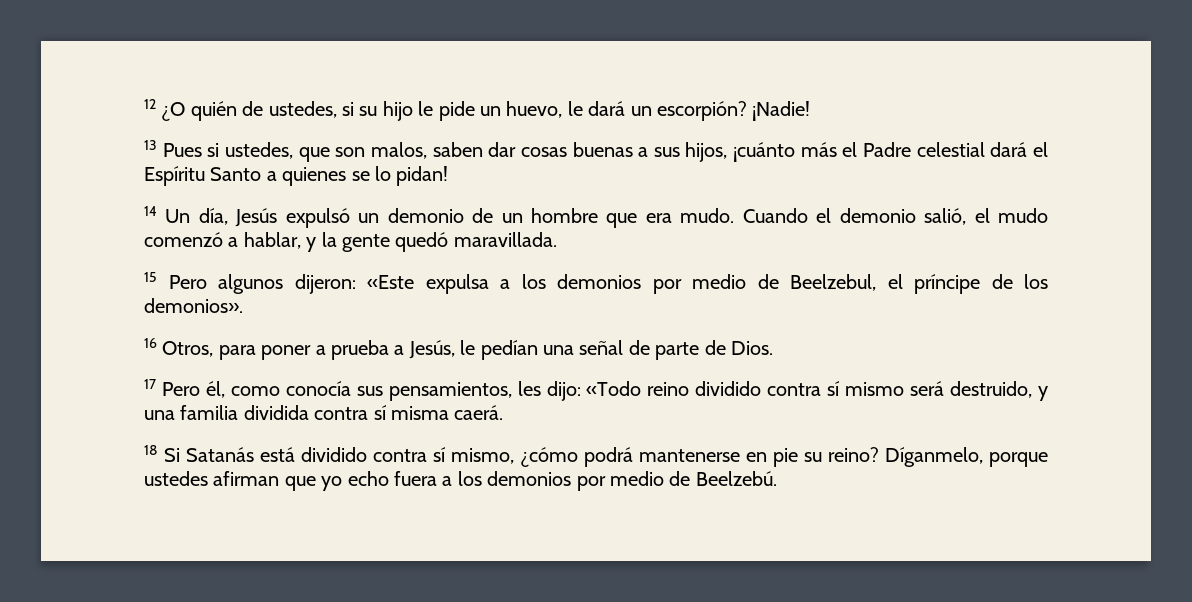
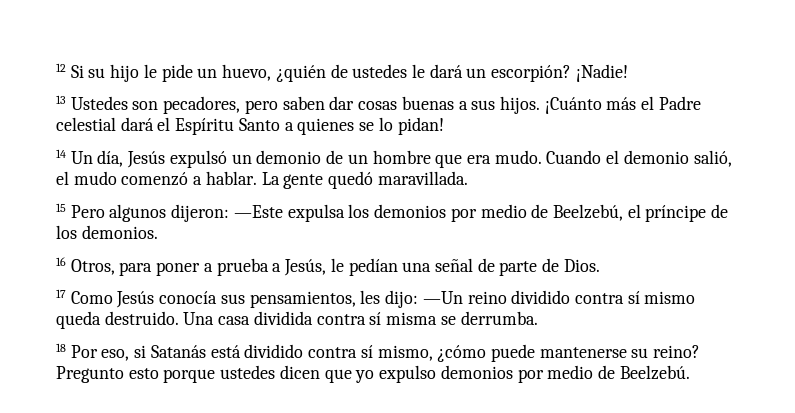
[161,101,354,121] ¿O quién de ustedes, si -> [70,65,84,78] Si
(563, 109) none -> [275,64,408,82] ¿quién de ustedes
[162,142,427,162] Pues si ustedes, que son malos, -> [70,96,278,114] Ustedes son pecadores, pero
[685,142,796,162] hijos, ¡cuánto -> [499,96,602,114] hijos. ¡Cuánto
[243,232,337,252] hablar, y la -> [205,171,280,185] hablar. La
[367,274,876,294] «Este expulsa a los demonios por medio de Beelzebul, -> [233,204,623,222] —Este expulsa los demonios por medio de Beelzebú,
[144,298,243,313] demonios». -> [81,225,158,239] demonios.
[161,381,280,398] Pero él, como -> [70,291,155,308] Como Jesús
[586,381,642,396] «Todo -> [422,291,463,304] —Un
[910,381,1048,401] [144,405,239,420] será destruido, y una familia -> [56,311,251,329] queda destruido. Una casa
[454,405,504,420] caerá. -> [440,311,538,325] se derrumba.
[164,448,181,462] Si -> [70,345,147,361] Por eso, si
[584,447,983,467] podrá mantenerse en pie su reino? Díganmelo, -> [490,344,701,362] [56,366,159,383] puede mantenerse su reino? Pregunto esto
[213,471,280,486] afirman -> [279,365,320,379] dicen
[347,471,482,486] echo fuera a los -> [379,365,437,383] expulso

